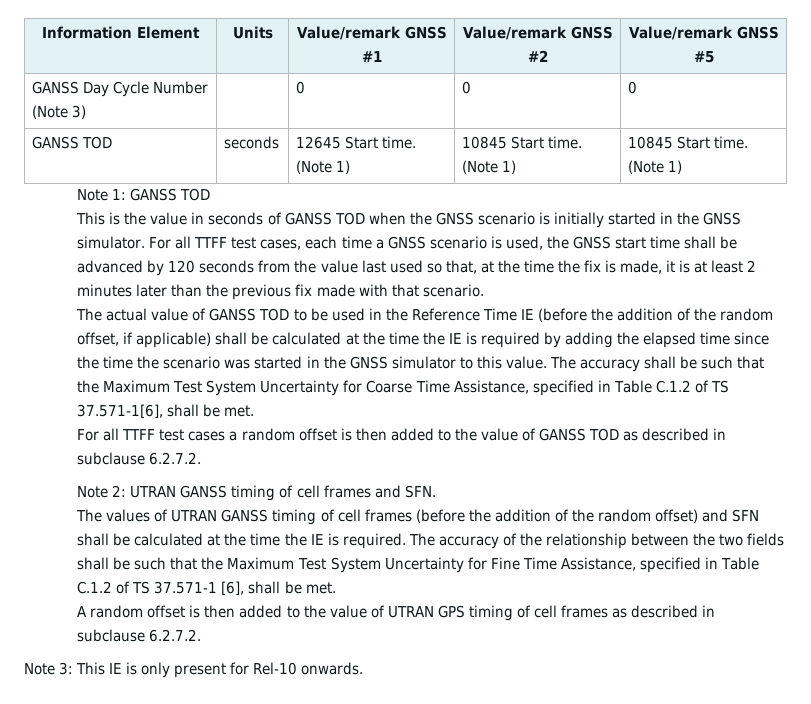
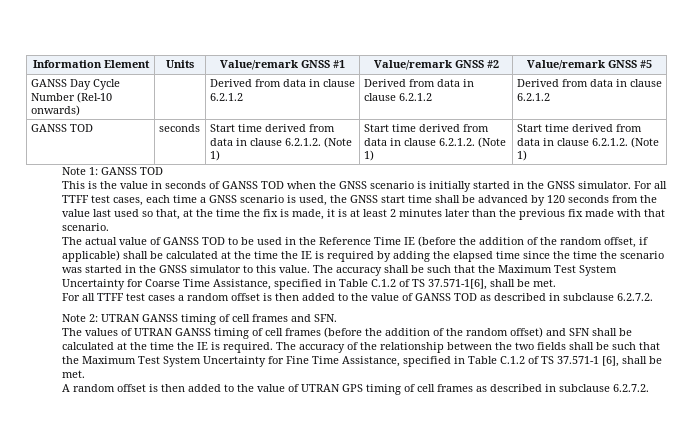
[32,105,87,119] [296,81,306,94] [462,81,472,94] [628,81,638,94] [32,136,113,149] [224,136,280,149] [296,136,417,149] [296,160,351,174] [462,136,583,149] [462,160,517,174] [628,136,749,149] (Note 3) | | 0 | 0 | 0 // GANSS TOD | seconds | 12645 Start time. (Note 1) | 10845 Start time. (Note 1) | 10845 Start time. -> [76,92,112,103] [30,105,80,116] [209,79,355,87] [209,93,243,101] [363,79,474,87] [363,93,432,101] [516,79,662,87] [516,93,550,101] [30,124,93,132] [158,124,200,132] [209,124,335,132] [209,137,352,148] [209,150,220,161] [363,124,489,132] [363,137,506,148] [363,150,374,161] [516,124,642,132] [516,138,628,146] (Rel-10 onwards) | | Derived from data in clause 6.2.1.2 | Derived from data in clause 6.2.1.2 | Derived from data in clause 6.2.1.2 // GANSS TOD | seconds | Start time derived from data in clause 6.2.1.2. (Note 1) | Start time derived from data in clause 6.2.1.2. (Note 1) | Start time derived from data in clause 6.2.1.2.
[24,662,364,678] // Note 3: This IE is only present for Rel-10 onwards. -> (649, 388) none

